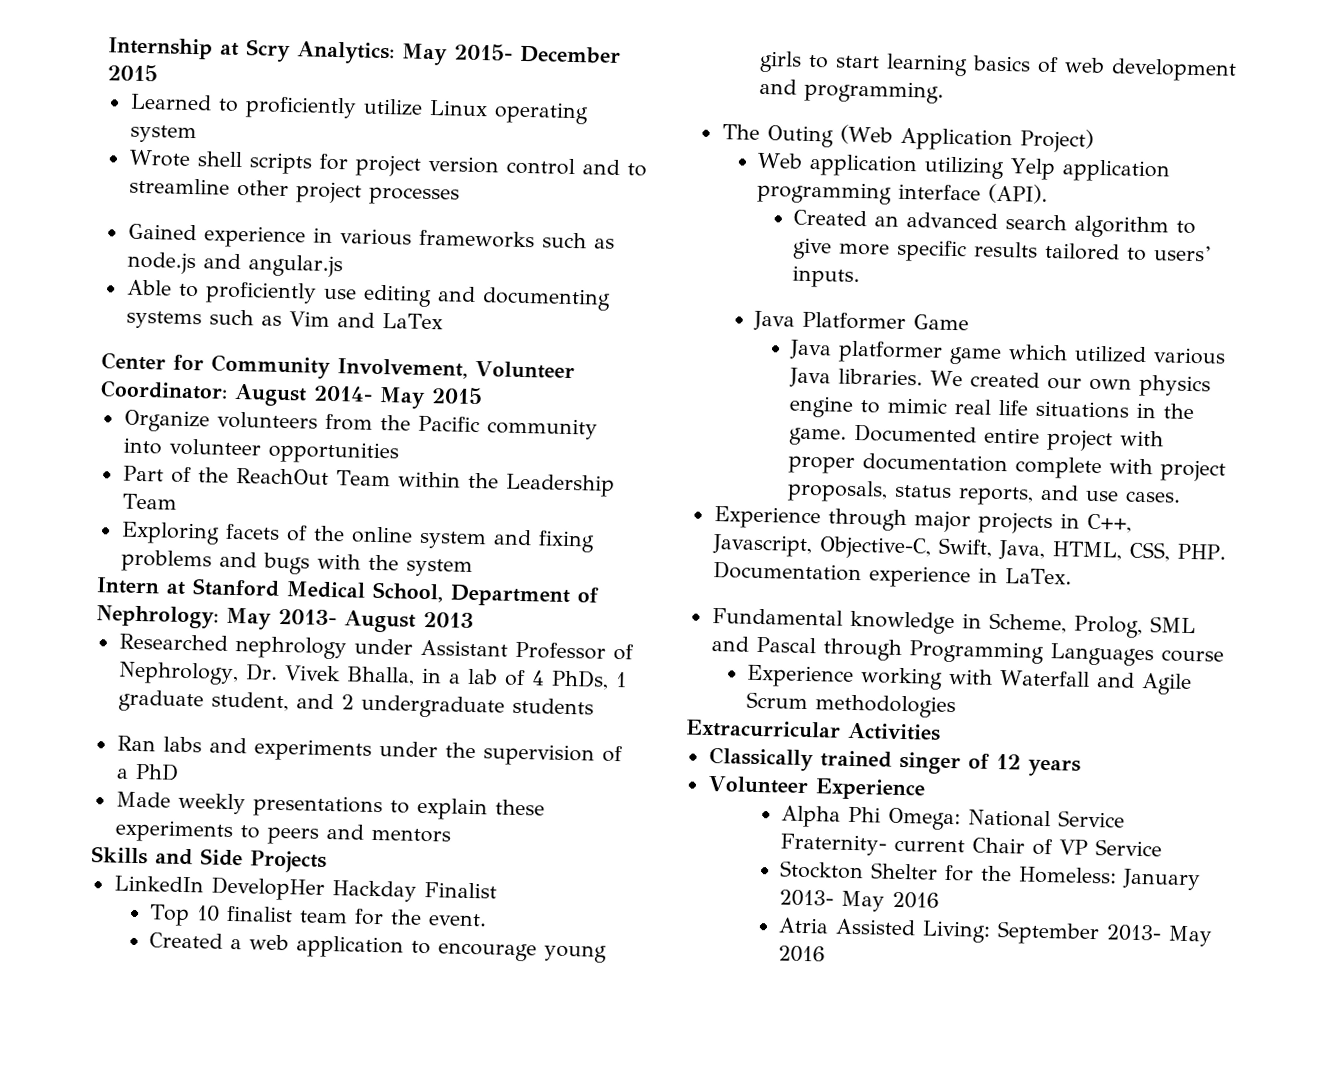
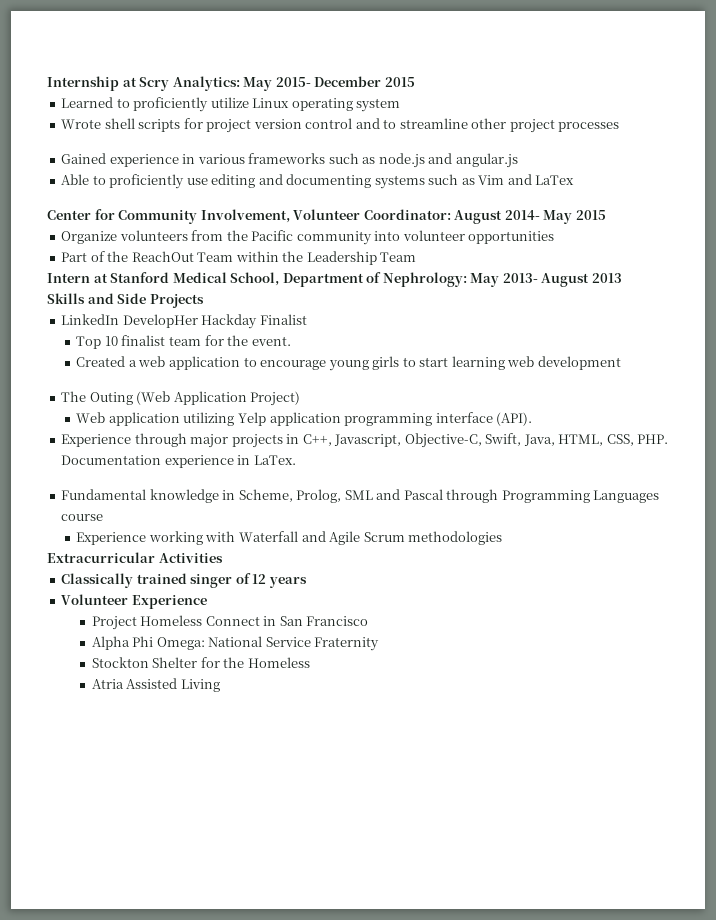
[120,521,595,553] [120,549,473,577] // Exploring facets of the online system and fixing problems and bugs with the system -> (417, 257) none
[118,633,634,661] [117,661,627,690] [117,689,594,719] [116,735,623,767] [115,762,179,781] [115,791,545,821] [114,819,451,845] // Researched nephrology under Assistant Professor of Nephrology, Dr. Vivek Bhalla, in a lab of 4 PhDs, 1 graduate student, and 2 undergraduate students // Ran labs and experiments under the supervision of a PhD // Made weekly presentations to explain these experiments to peers and mentors -> (622, 278) none
[972,55,1060,74] basics of -> (505, 363) none
[759,78,945,104] and programming. -> (621, 363) none
[792,209,1196,239] [791,237,1212,263] [791,265,860,289] [753,310,970,331] [788,339,1226,365] [788,367,1211,398] [788,395,1194,420] [788,423,1164,452] [787,453,1226,482] [786,479,1181,506] // Created an advanced search algorithm to give more specific results tailored to users’ inputs. // Java Platformer Game // Java platformer game which utilized various Java libraries. We created our own physics engine to mimic real life situations in the game. Documented entire project with proper documentation complete with project proposals, status reports, and use cases. -> (533, 419) none
(926, 789) none -> [91,615,369,630] // Project Homeless Connect in San Francisco
[779,833,1162,857] [778,860,1201,891] [778,889,940,912] [777,917,1213,947] [777,945,826,963] Fraternity- current Chair of VP Service // Stockton Shelter for the Homeless: January 2013- May 2016 // Atria Assisted Living: September 2013- May 2016 -> [314,637,380,651] [91,657,310,668] [91,678,220,692] Fraternity // Stockton Shelter for the Homeless // Atria Assisted Living

